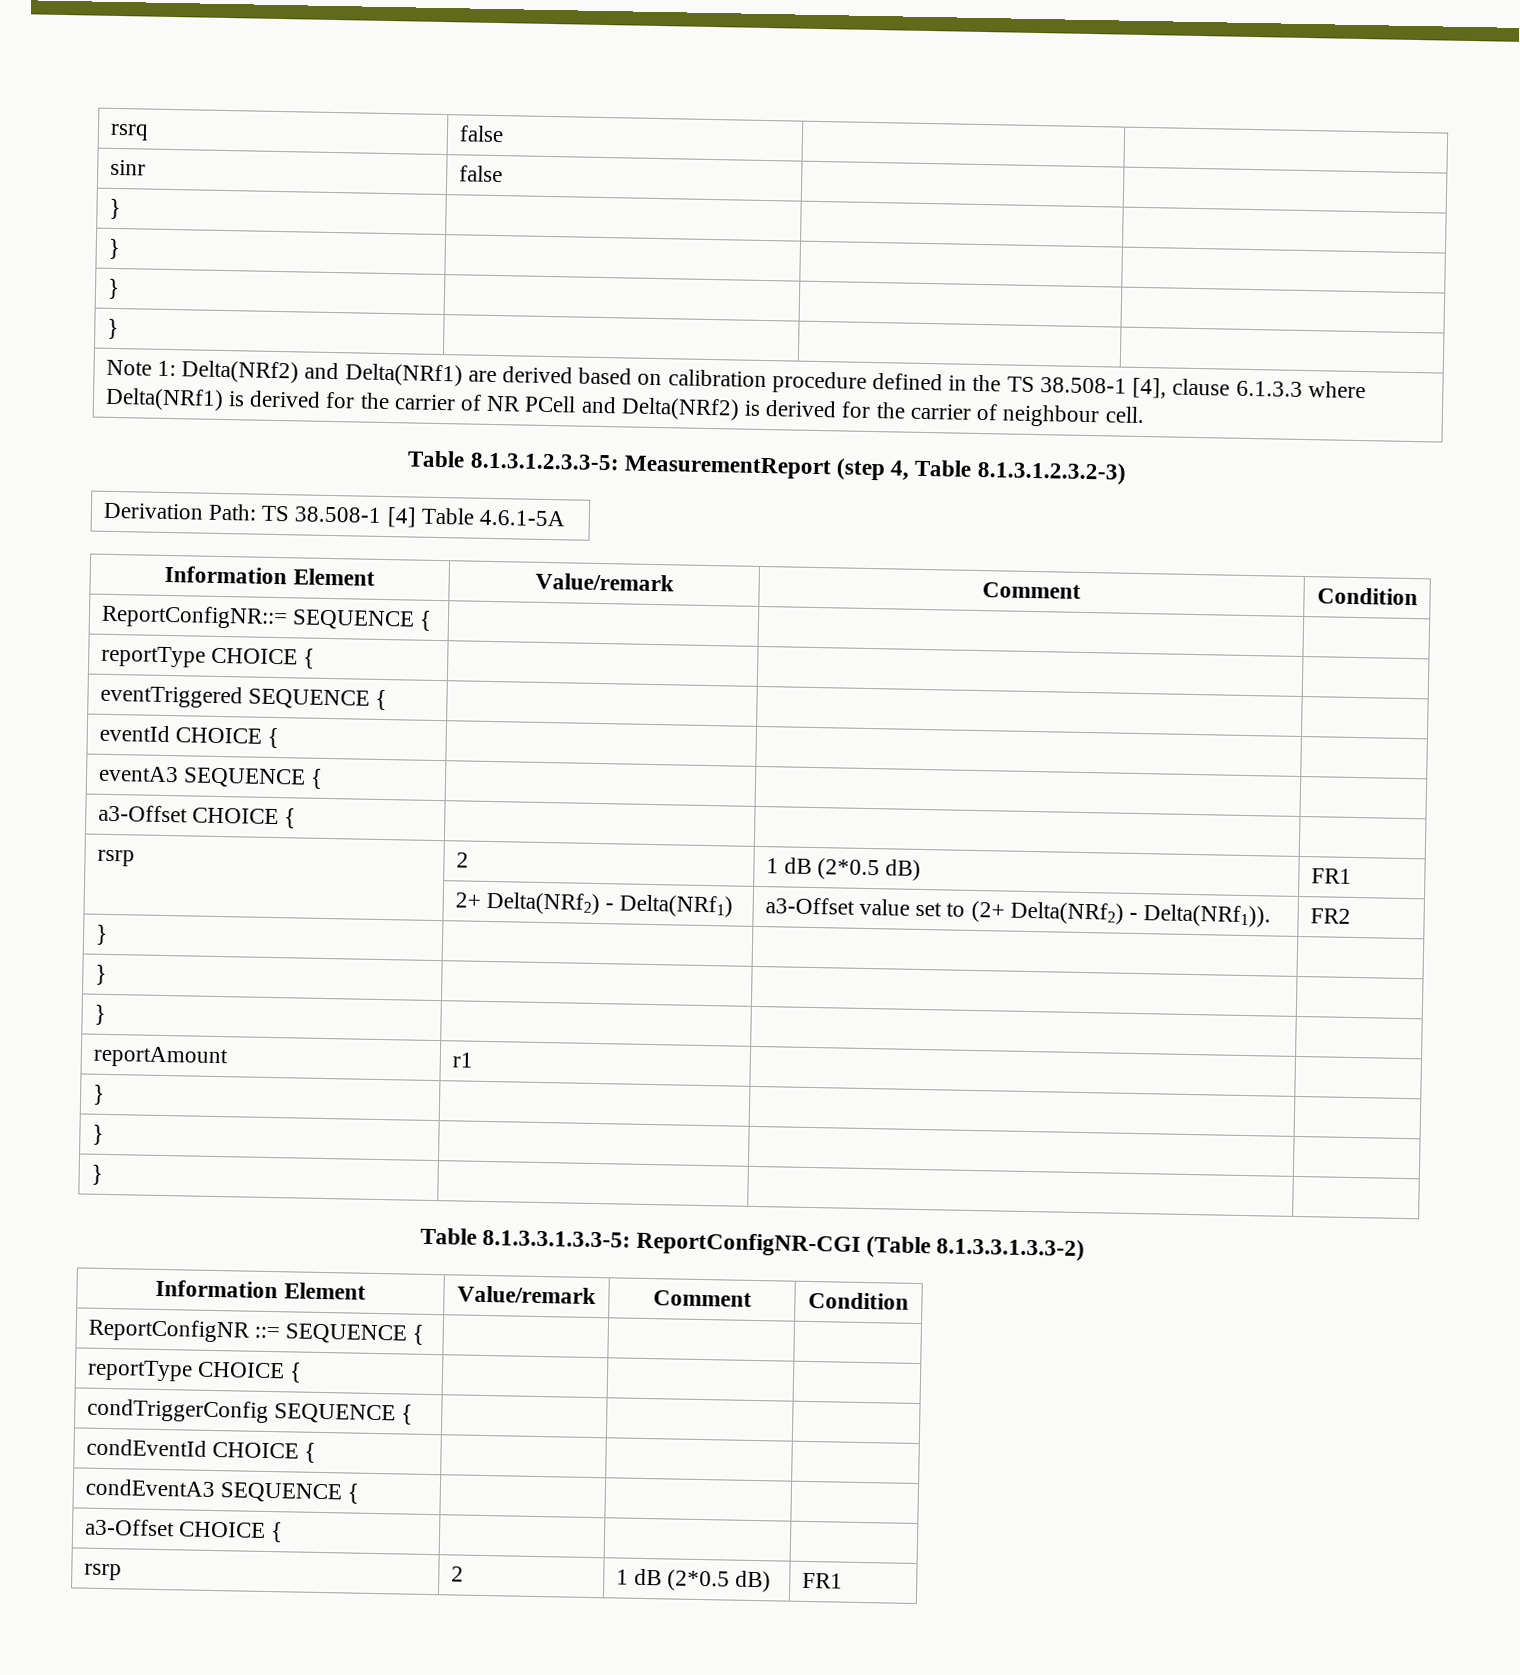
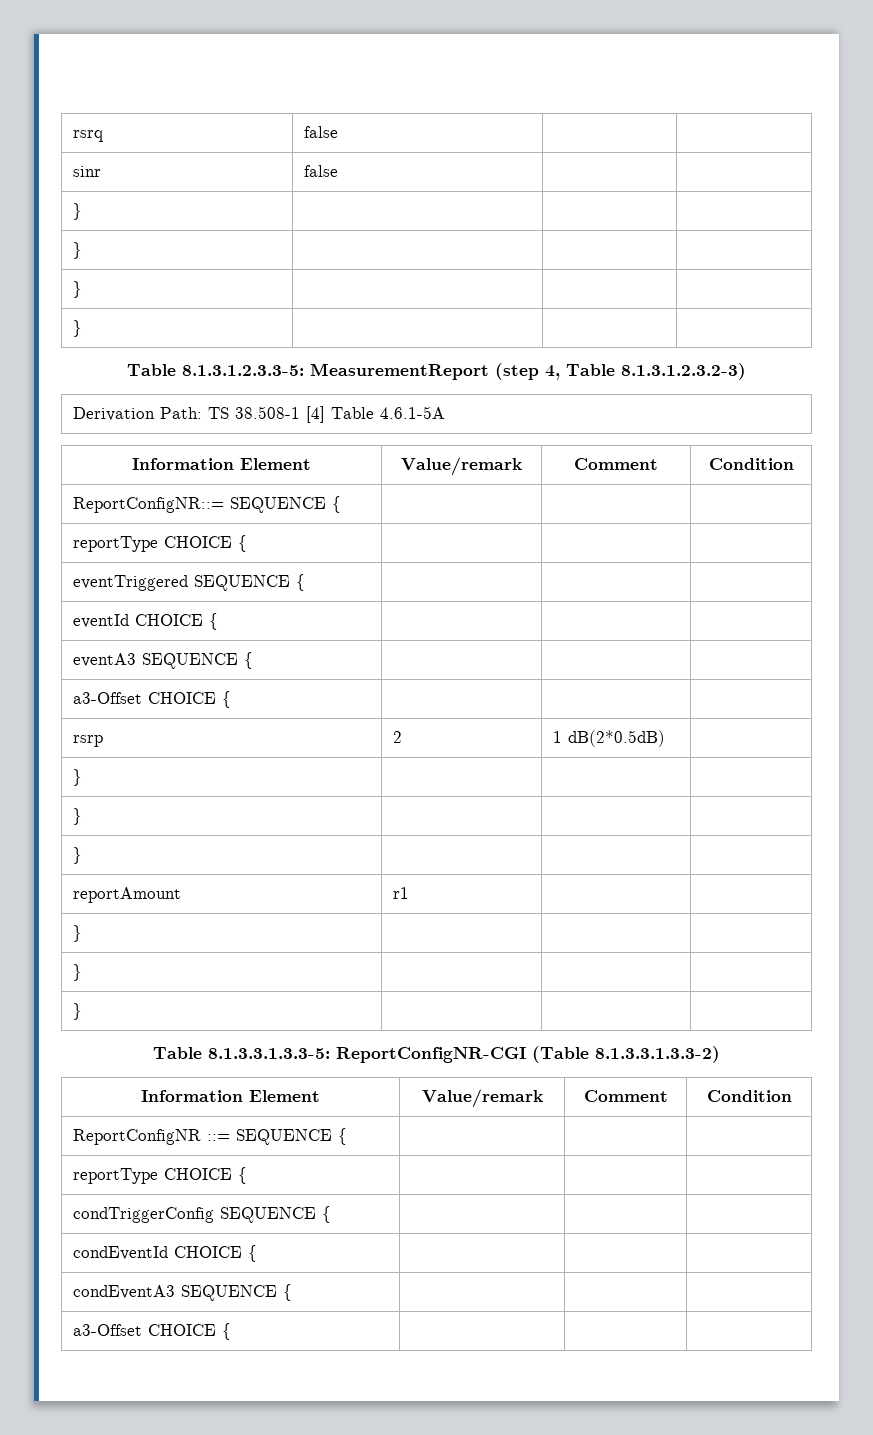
[105,359,1366,399] [104,387,1145,428] // Note 1: Delta(NRf2) and Delta(NRf1) are derived based on calibration procedure defined in the TS 38.508-1 [4], clause 6.1.3.3 where Delta(NRf1) is derived for the carrier of NR PCell and Delta(NRf2) is derived for the carrier of neighbour cell. -> (82, 328) none
[783,857,922,881] [1310,868,1352,884] [454,891,734,918] [764,897,1272,928] [1309,908,1351,924] dB (2*0.5 dB) | FR1 // | 2+ Delta(NRf2) - Delta(NRf1) | a3-Offset value set to (2+ Delta(NRf2) - Delta(NRf1)). | FR2 -> [567,730,665,747] dB(2*0.5dB) |
[83,1563,122,1581] [450,1566,464,1582] [615,1568,772,1593] [801,1572,843,1589] // rsrp | 2 | 1 dB (2*0.5 dB) | FR1 -> (231, 1331) none

